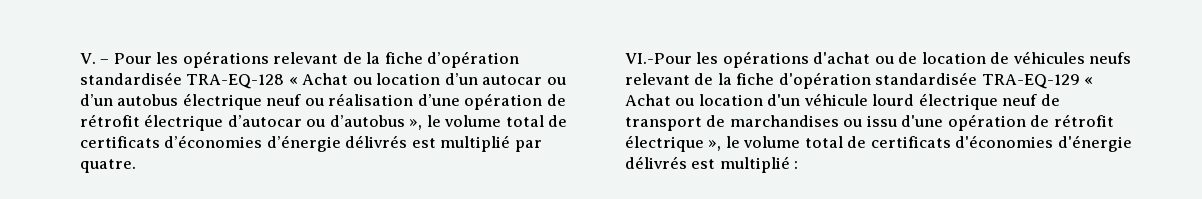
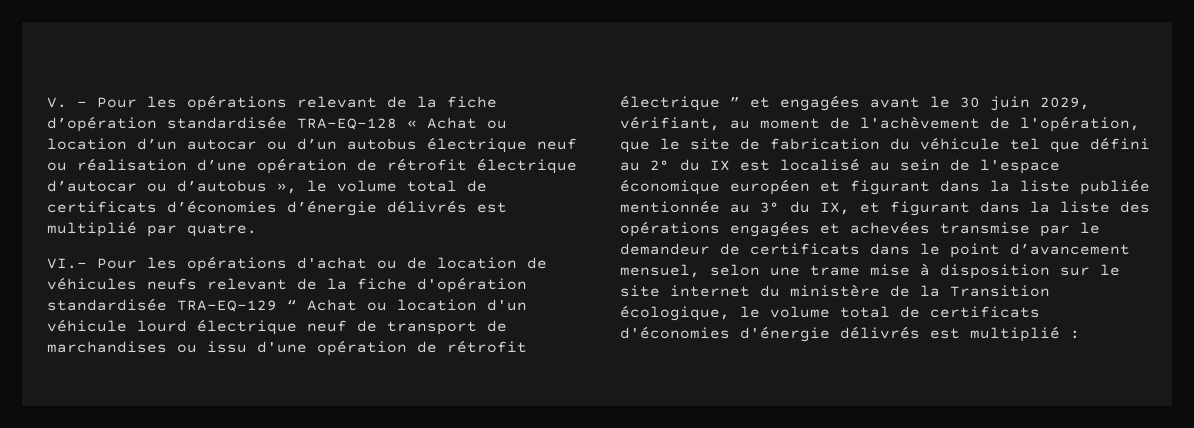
[625,53,692,64] VI.-Pour -> [47,258,137,269] VI.- Pour
[1084,77,1094,85] « -> [287,299,297,310] “
[708,140,722,151] », -> [730,95,1090,111] [620,116,1140,132] [620,137,1150,153] [620,158,1060,174] [620,179,1150,195] [620,200,1150,216] [620,221,1100,237] [620,243,1130,258] [620,263,1120,279] [620,284,1050,297] [620,305,730,321] ” et engagées avant le 30 juin 2029, vérifiant, au moment de l'achèvement de l'opération, que le site de fabrication du véhicule tel que défini au 2° du IX est localisé au sein de l'espace économique européen et figurant dans la liste publiée mentionnée au 3° du IX, et figurant dans la liste des opérations engagées et achevées transmise par le demandeur de certificats dans le point d’avancement mensuel, selon une trame mise à disposition sur le site internet du ministère de la Transition écologique,

